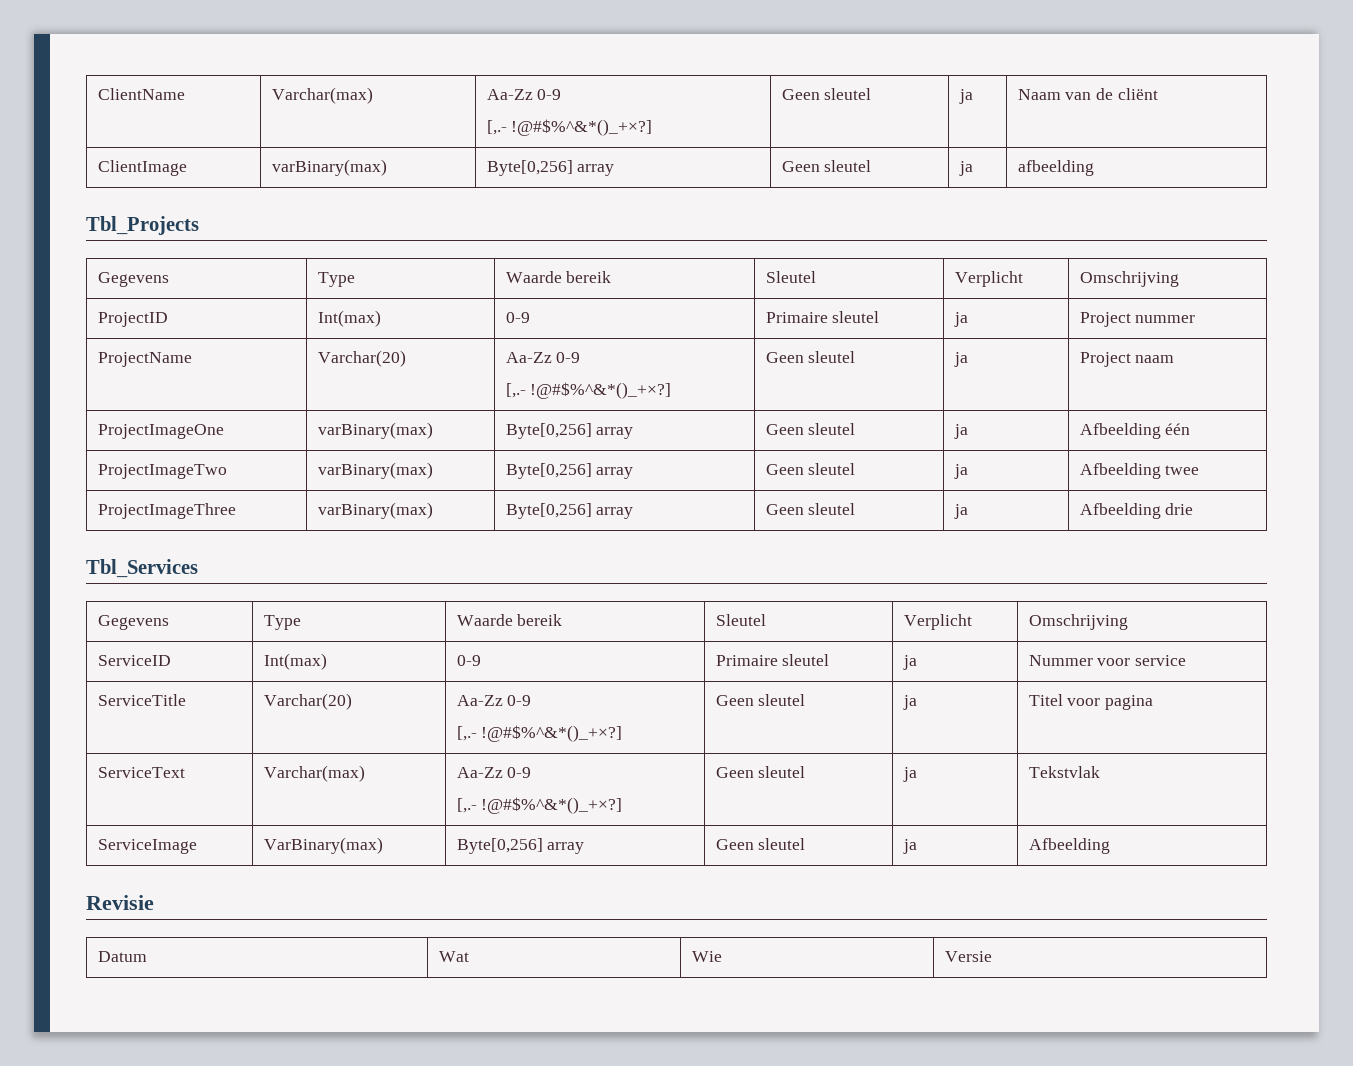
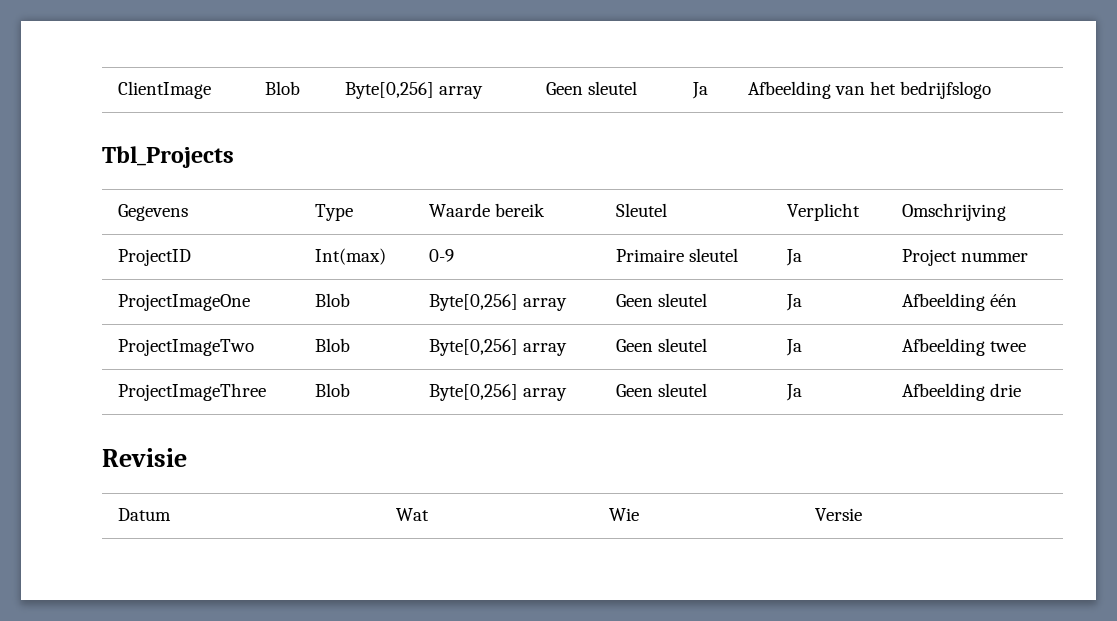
[97,88,185,100] [271,87,373,104] [486,89,562,100] [486,119,653,136] [781,88,872,100] [958,89,973,104] [1017,88,1158,100] ClientName | Varchar(max) | Aa-Zz 0-9 // [,.- !@#$%^&*()_+×?] | Geen sleutel | ja | Naam van de cliënt // -> (117, 90) none
[271,159,387,176] [486,160,615,176] [781,160,872,172] [958,161,973,176] [1017,160,1094,176] varBinary(max) | Byte[0,256] array | Geen sleutel | ja | afbeelding -> [264,81,300,95] [344,82,483,99] [545,81,637,95] [691,82,708,99] [747,81,991,99] Blob | Byte[0,256] array | Geen sleutel | Ja | Afbeelding van het bedrijfslogo
[953,312,968,327] ja -> [785,249,802,266] Ja
[97,352,192,367] [317,350,406,367] [505,352,581,363] [505,382,672,399] [765,351,856,363] [953,352,968,367] [1079,352,1175,367] // ProjectName | Varchar(20) | Aa-Zz 0-9 // [,.- !@#$%^&*()_+×?] | Geen sleutel | ja | Project naam -> (1028, 257) none
[317,422,433,439] [505,423,634,439] [765,423,856,435] [953,424,968,439] varBinary(max) | Byte[0,256] array | Geen sleutel | ja -> [314,293,350,307] [428,294,567,311] [615,293,707,307] [785,294,802,311] Blob | Byte[0,256] array | Geen sleutel | Ja
[317,462,433,479] [505,463,634,479] [765,463,856,475] [953,464,968,479] varBinary(max) | Byte[0,256] array | Geen sleutel | ja -> [314,338,350,352] [428,339,567,356] [615,338,707,352] [785,339,802,356] Blob | Byte[0,256] array | Geen sleutel | Ja
[317,502,433,519] [505,503,634,519] [765,503,856,515] [953,504,968,519] varBinary(max) | Byte[0,256] array | Geen sleutel | ja -> [314,383,350,397] [428,384,567,401] [615,383,707,397] [785,384,802,401] Blob | Byte[0,256] array | Geen sleutel | Ja
[86,559,198,578] [97,615,169,630] [263,615,301,630] [456,614,563,626] [715,614,766,626] [903,614,972,630] [1028,614,1128,630] [97,655,171,666] [263,653,327,670] [456,655,481,666] [715,654,830,666] [902,655,917,670] [1028,655,1187,666] [97,694,186,706] [263,693,352,710] [456,695,532,706] [456,725,623,742] [715,694,806,706] [902,695,917,710] [1028,694,1154,710] [97,767,185,778] [263,765,365,782] [456,767,532,778] [456,797,623,814] [715,766,806,778] [902,767,917,782] [1028,766,1100,778] [97,839,197,854] [263,837,383,854] [456,838,585,854] [715,838,806,850] [902,839,917,854] [1028,838,1110,854] // Tbl_Services // Gegevens | Type | Waarde bereik | Sleutel | Verplicht | Omschrijving // ServiceID | Int(max) | 0-9 | Primaire sleutel | ja | Nummer voor service // ServiceTitle | Varchar(20) | Aa-Zz 0-9 // [,.- !@#$%^&*()_+×?] | Geen sleutel | ja | Titel voor pagina // ServiceText | Varchar(max) | Aa-Zz 0-9 // [,.- !@#$%^&*()_+×?] | Geen sleutel | ja | Tekstvlak // ServiceImage | VarBinary(max) | Byte[0,256] array | Geen sleutel | ja | Afbeelding -> (1021, 390) none

